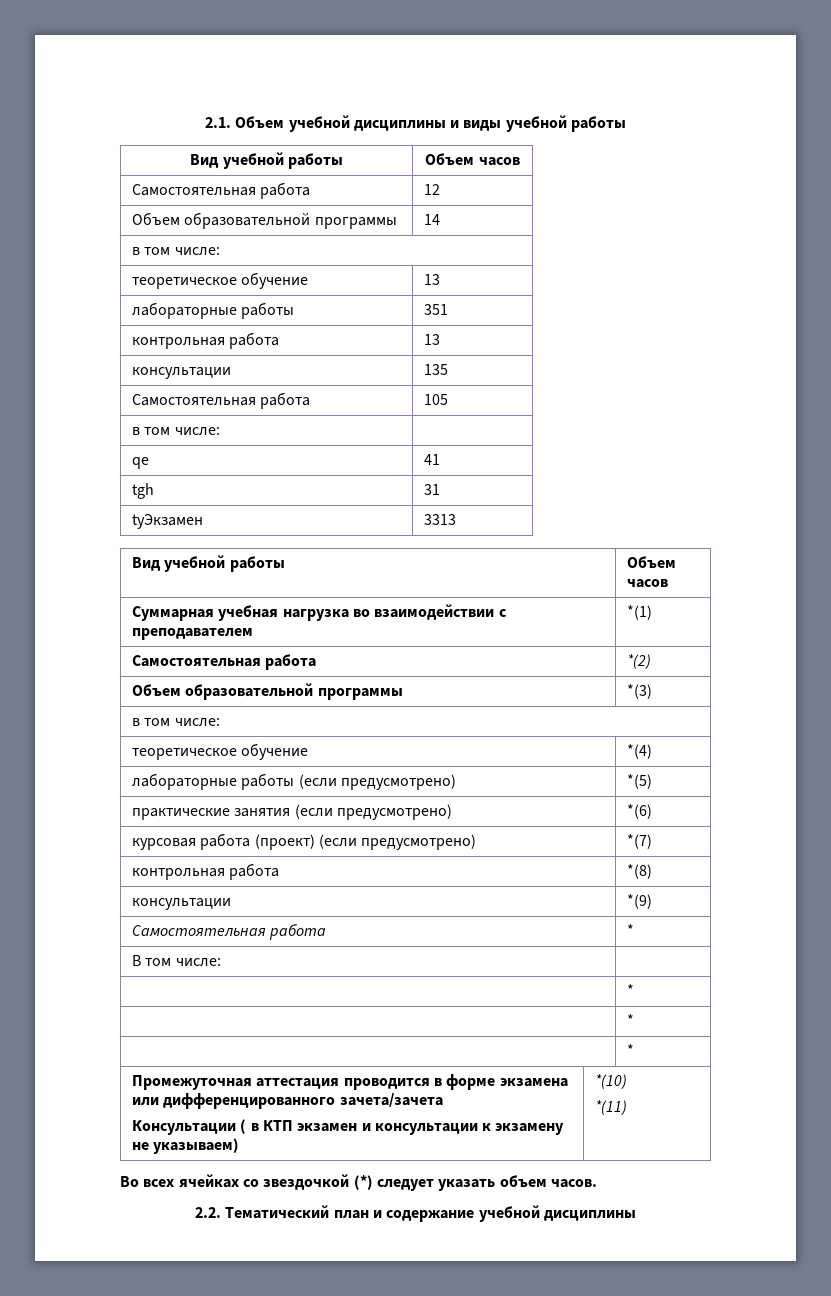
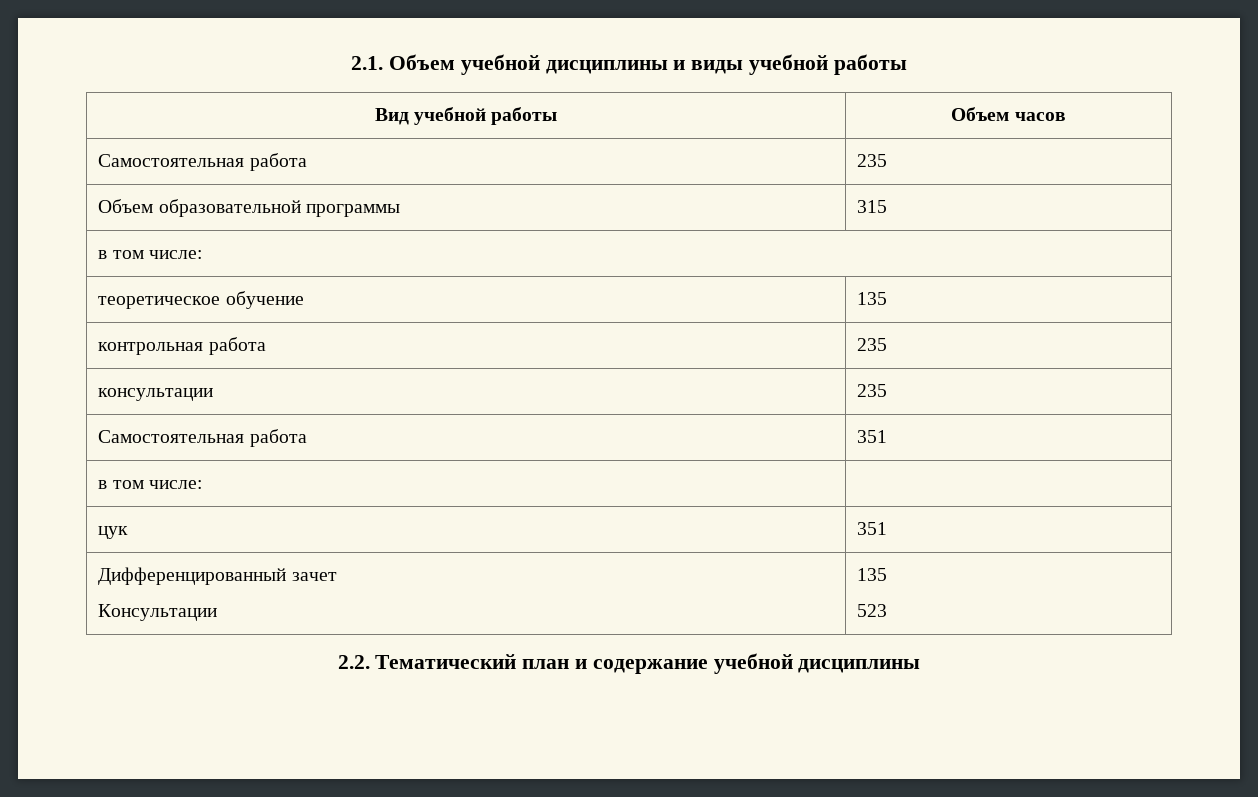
[423,184,440,195] [131,212,397,229] [423,214,440,225] [131,247,220,256] [131,272,309,289] [423,274,440,285] [131,302,295,319] [423,304,448,315] [131,332,280,349] [423,334,440,345] [131,367,231,379] [423,364,448,375] [131,392,311,409] [423,394,448,405] 12 // Объем образовательной программы | 14 // в том числе: // теоретическое обучение | 13 // лабораторные работы | 351 // контрольная работа | 13 // консультации | 135 // Самостоятельная работа | 105 -> [857,154,888,167] [98,199,401,217] [857,200,888,213] [98,250,203,259] [98,291,304,309] [857,292,888,305] [98,337,266,355] [857,338,888,351] [98,388,214,401] [857,384,888,397] [98,429,307,447] [857,430,888,443] 235 // Объем образовательной программы | 315 // в том числе: // теоретическое обучение | 135 // контрольная работа | 235 // консультации | 235 // Самостоятельная работа | 351
[131,457,149,469] [423,454,440,465] [131,483,154,499] [423,484,440,495] [131,514,203,529] [423,514,456,525] [131,555,285,572] [626,556,676,568] [626,579,668,588] [131,604,507,621] [131,628,253,640] [626,605,652,620] [131,654,317,670] [626,654,651,669] [131,683,403,700] [626,684,652,699] [131,718,220,727] [131,743,309,760] [626,744,652,759] [131,773,456,790] [626,774,652,789] [131,804,452,820] [626,804,652,819] [131,833,477,850] [626,834,652,849] [131,863,280,880] [626,864,652,879] [131,898,231,910] [626,894,652,909] [131,924,327,940] [626,924,634,936] [131,955,221,967] [626,984,634,996] [626,1014,634,1026] [626,1044,634,1056] [131,1074,568,1090] [131,1093,443,1109] [131,1119,565,1135] [131,1138,240,1154] [594,1074,627,1089] [594,1100,627,1115] [120,1174,597,1191] qe | 41 // tgh | 31 // tyЭкзамен | 3313 // Вид учебной работы | Объем часов // Суммарная учебная нагрузка во взаимодействии с преподавателем | *(1) // Самостоятельная работа | *(2) // Объем образовательной программы | *(3) // в том числе: // теоретическое обучение | *(4) // лабораторные работы (если предусмотрено) | *(5) // практические занятия (если предусмотрено) | *(6) // курсовая работа (проект) (если предусмотрено) | *(7) // контрольная работа | *(8) // консультации | *(9) // Самостоятельная работа | * // В том числе: | // | * // | * // | * // Промежуточная аттестация проводится в форме экзамена или дифференцированного зачета/зачета // Консультации ( в КТП экзамен и консультации к экзамену не указываем) | *(10) // *(11) // Во всех ячейках со звездочкой (*) следует указать объем часов. -> [98,526,129,539] [857,522,888,535] [98,567,337,585] [98,604,218,621] [857,568,888,581] [857,604,888,617] цук | 351 // Дифференцированный зачет // Консультации | 135 // 523

